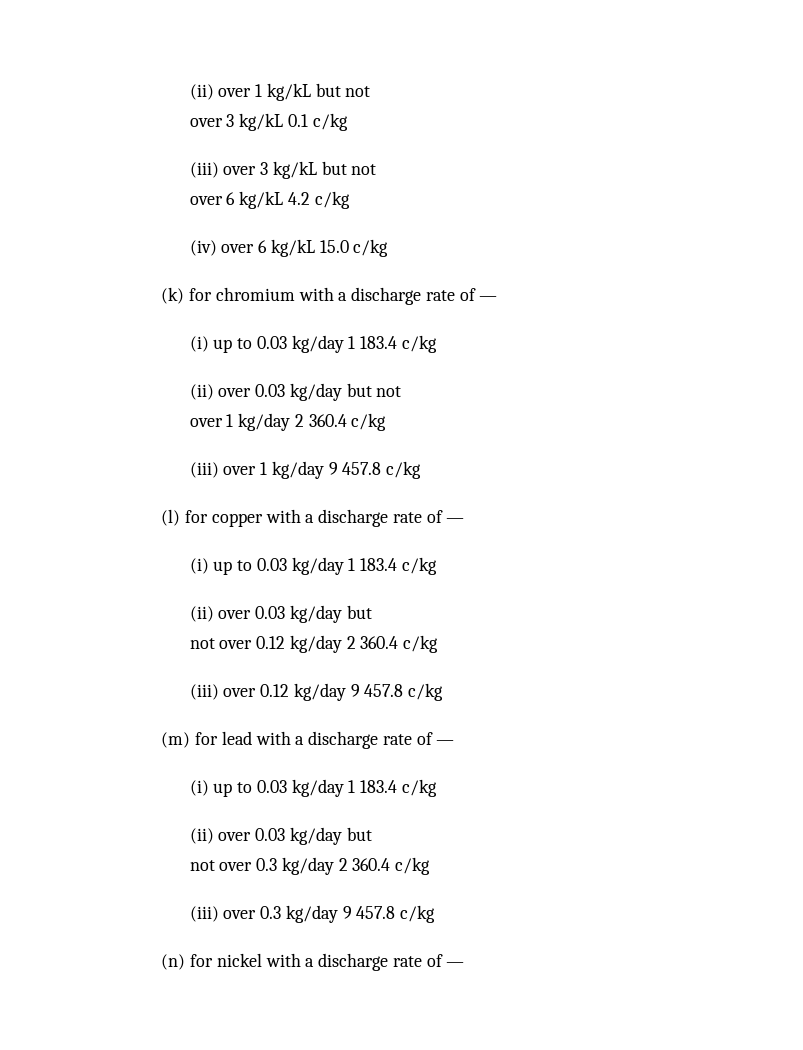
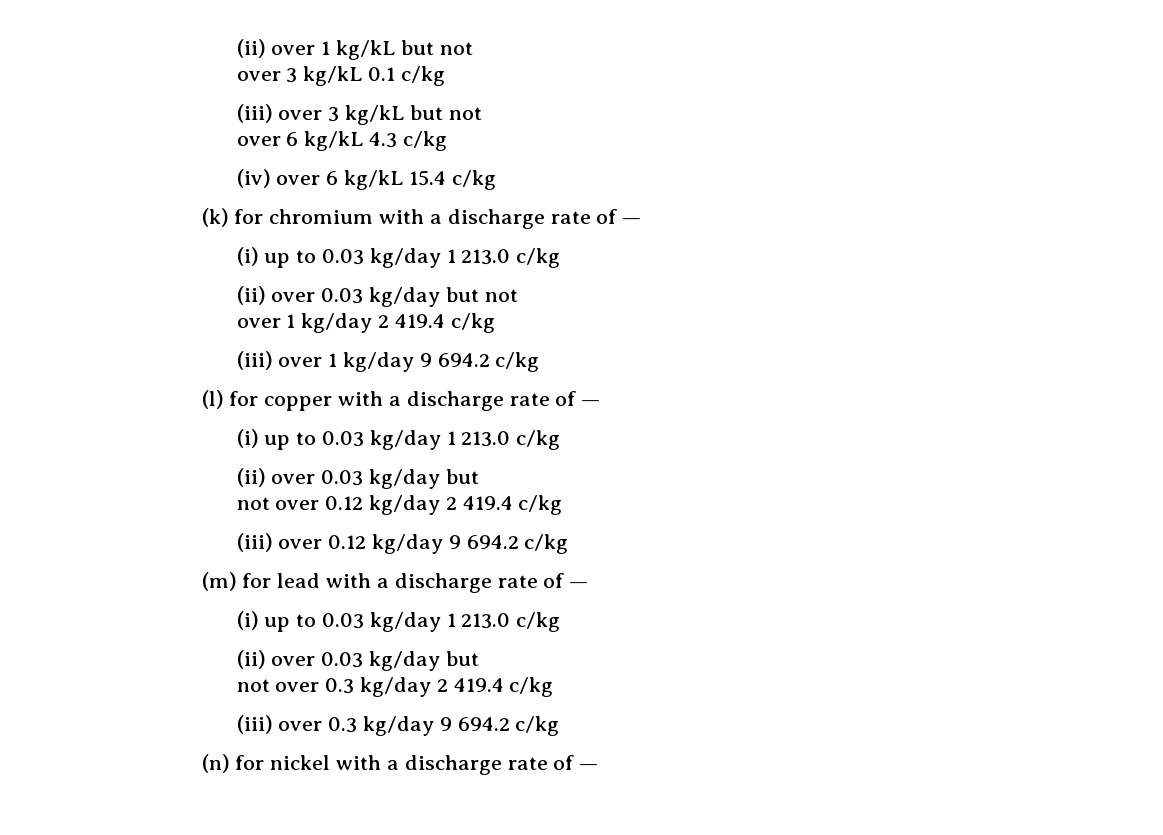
[287,192,310,205] 4.2 -> [368,132,397,148] 4.3
[319,240,349,253] 15.0 -> [408,170,446,186] 15.4
[359,336,397,349] 183.4 -> [461,249,511,265] 213.0
[308,414,347,427] 360.4 -> [394,314,445,328] 419.4
[342,462,382,475] 457.8 -> [437,353,490,367] 694.2
[359,558,397,571] 183.4 -> [461,431,511,447] 213.0
[360,636,399,649] 360.4 -> [462,496,513,510] 419.4
[364,684,404,697] 457.8 -> [466,535,519,549] 694.2
[359,780,397,793] 183.4 -> [461,613,511,629] 213.0
[352,858,391,871] 360.4 -> [453,678,504,692] 419.4
[356,906,396,919] 457.8 -> [457,717,510,731] 694.2

